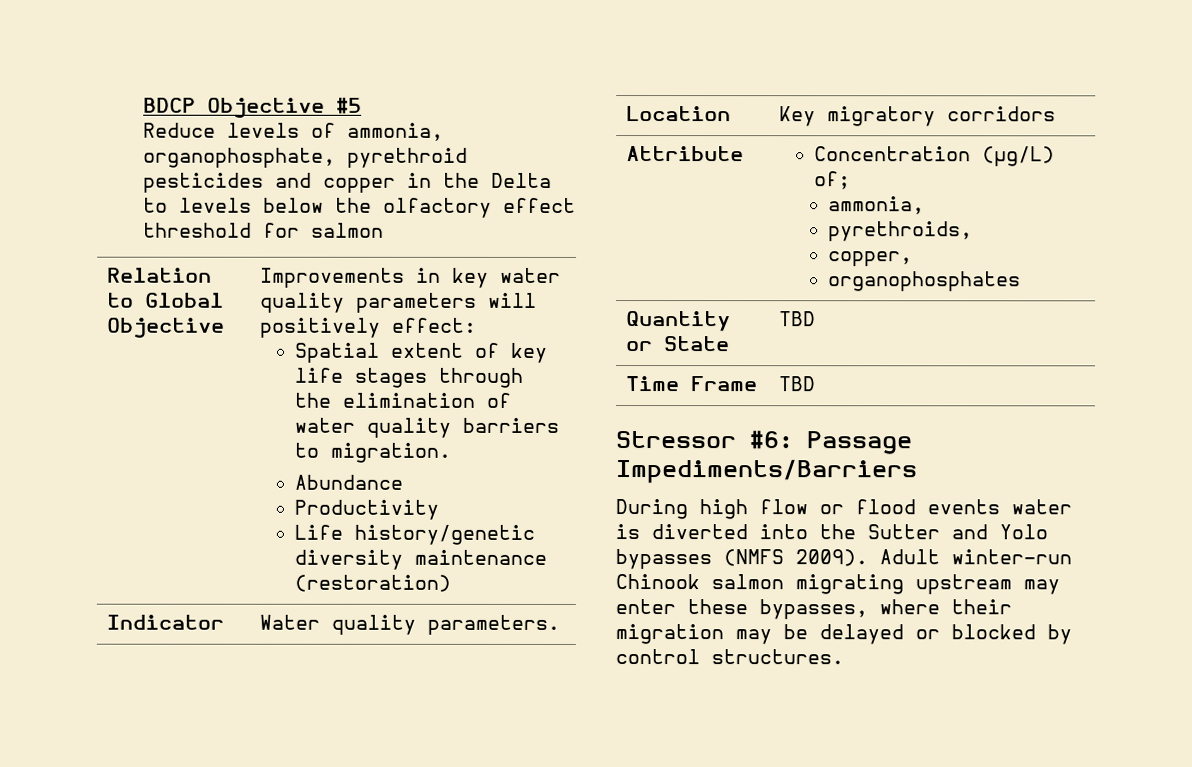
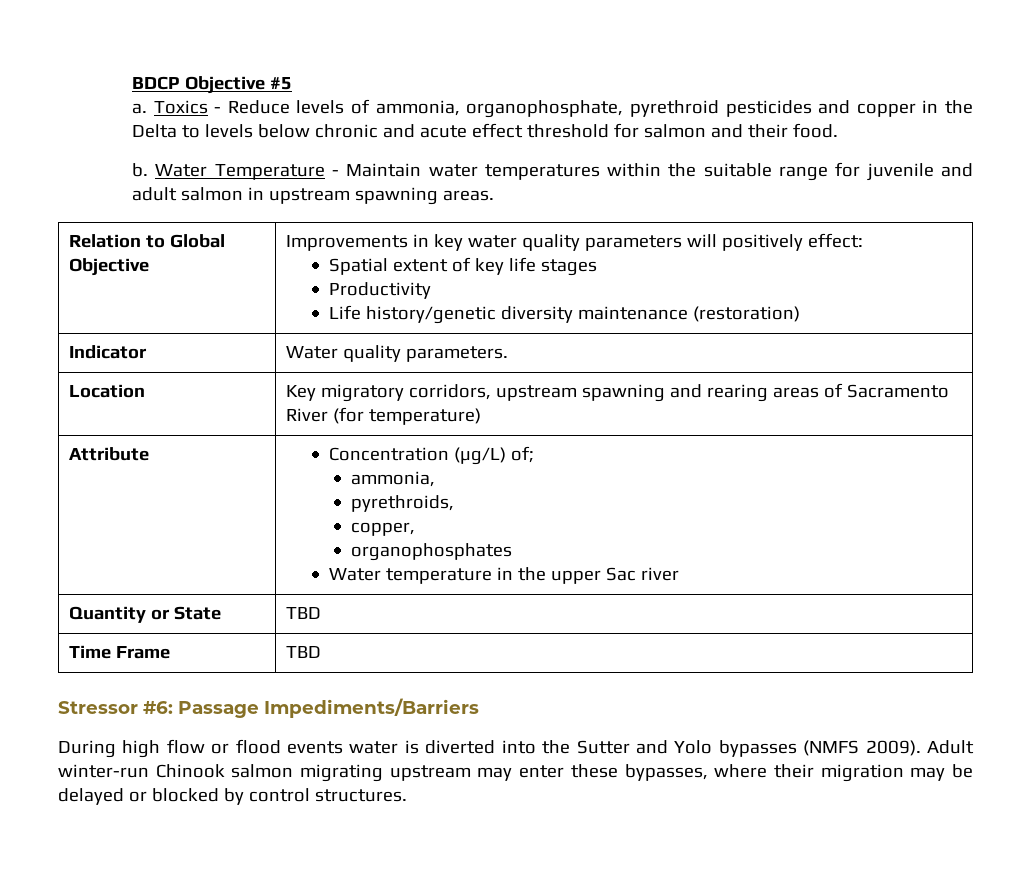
(362, 105) none -> [131,100,222,114] a. Toxics -
[334,197,492,218] the olfactory -> [314,124,467,138] chronic and acute
(384, 230) none -> [710,123,838,138] [131,162,974,181] [131,187,494,205] and their food. // b. Water Temperature - Maintain water temperatures within the suitable range for juvenile and adult salmon in upstream spawning areas.
[438,367,525,388] [294,392,512,408] [294,417,560,438] [294,442,452,463] [294,474,404,490] through the elimination of water quality barriers to migration. // Abundance -> (597, 267) none
[946,106,1056,122] corridors -> [409,383,950,402] [286,407,482,425] corridors, upstream spawning and rearing areas of Sacramento River (for temperature)
(1021, 281) none -> [328,567,679,584] // Water temperature in the upper Sac river

